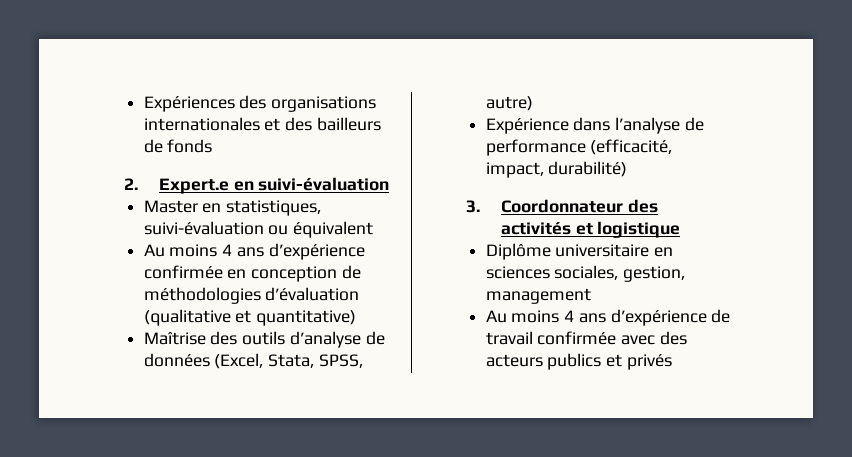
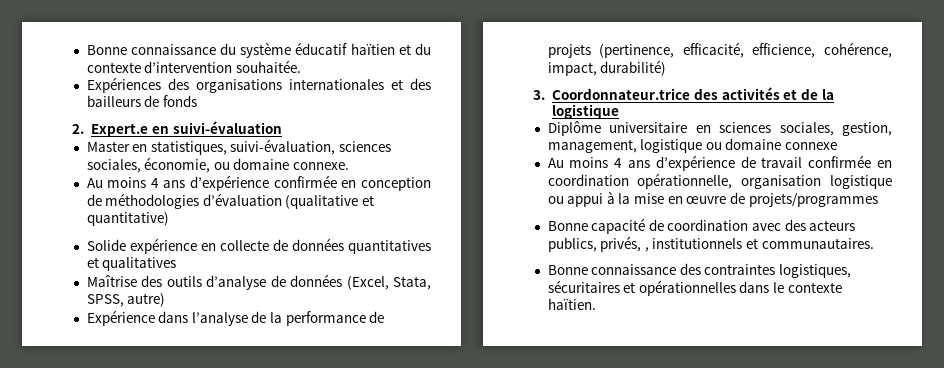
(143, 104) none -> [86,42,432,58] [86,60,301,73] Bonne connaissance du système éducatif haïtien et du contexte d’intervention souhaitée. //
[143,221,374,238] suivi-évaluation ou équivalent -> [230,139,392,155] [86,157,350,173] suivi-évaluation, sciences sociales, économie, ou domaine connexe.
(357, 318) none -> [86,238,431,254] [86,257,177,271] // Solide expérience en collecte de données quantitatives et qualitatives
[485,139,673,156] performance (efficacité, -> [270,311,385,326] [547,42,892,58] la performance de projets (pertinence, efficacité, efficience, cohérence,
[500,199,623,213] Coordonnateur -> [552,88,691,100] Coordonnateur.trice
(593, 229) none -> [800,88,834,100] de la
[485,288,591,304] management -> [547,138,838,153] management, logistique ou domaine connexe
[621,331,687,345] [485,353,672,370] avec des acteurs publics et privés -> [877,160,892,168] [547,173,892,189] [547,191,878,207] [547,218,856,234] [547,236,874,252] [547,263,852,278] [547,280,842,296] [547,298,596,310] en coordination opérationnelle, organisation logistique ou appui à la mise en œuvre de projets/programmes // Bonne capacité de coordination avec des acteurs publics, privés, , institutionnels et communautaires. // Bonne connaissance des contraintes logistiques, sécuritaires et opérationnelles dans le contexte haïtien.

